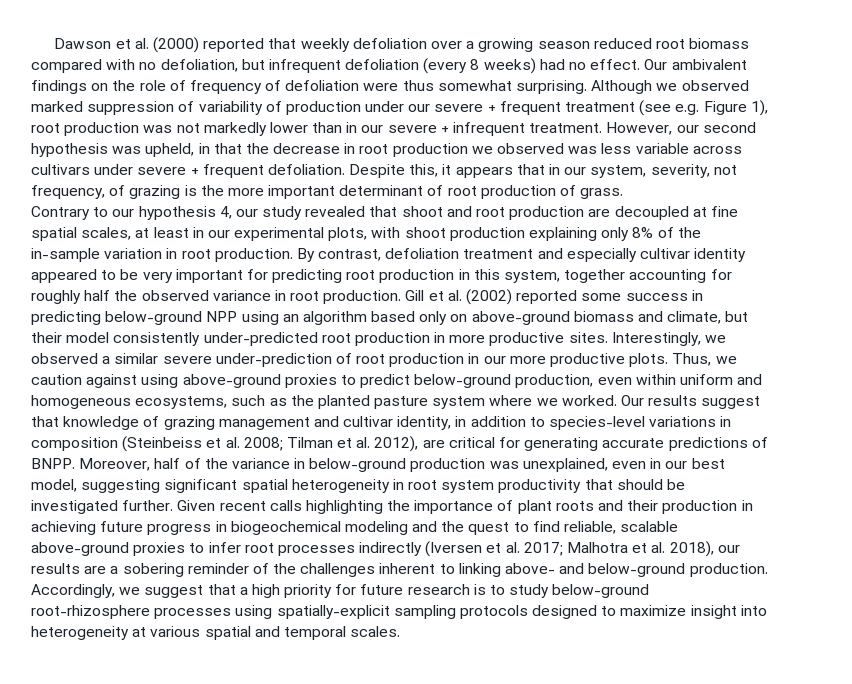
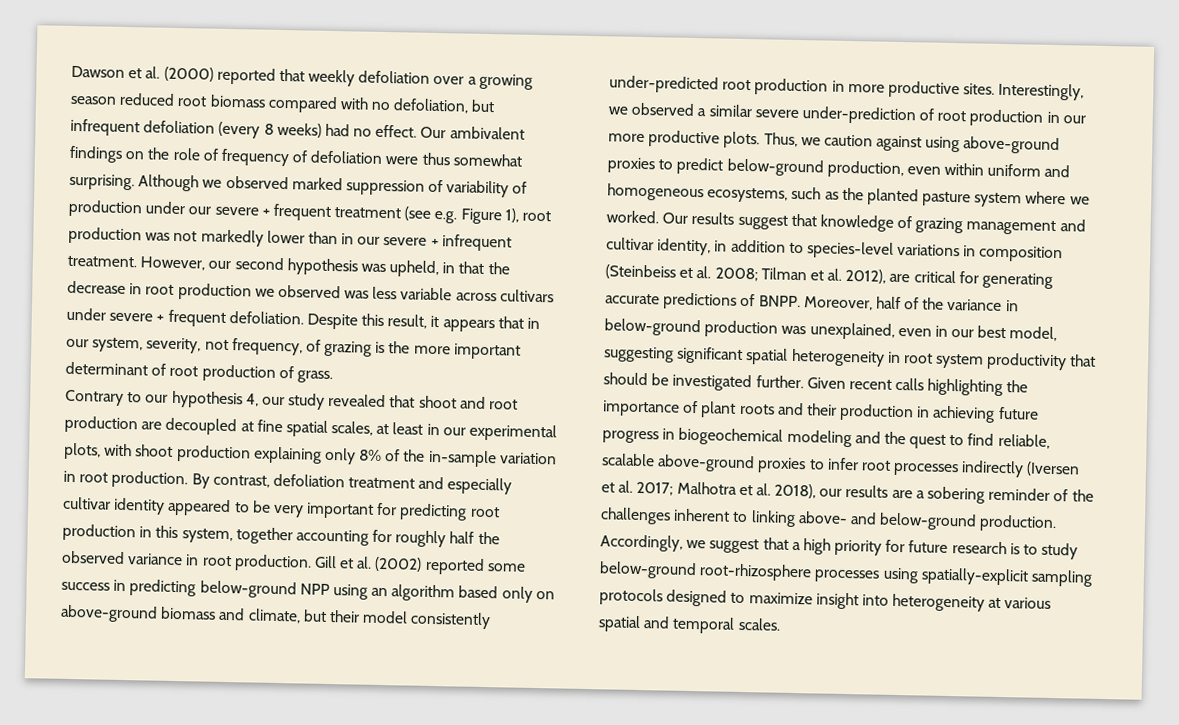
[409,164,439,177] this, -> [361,313,428,329] this result,

